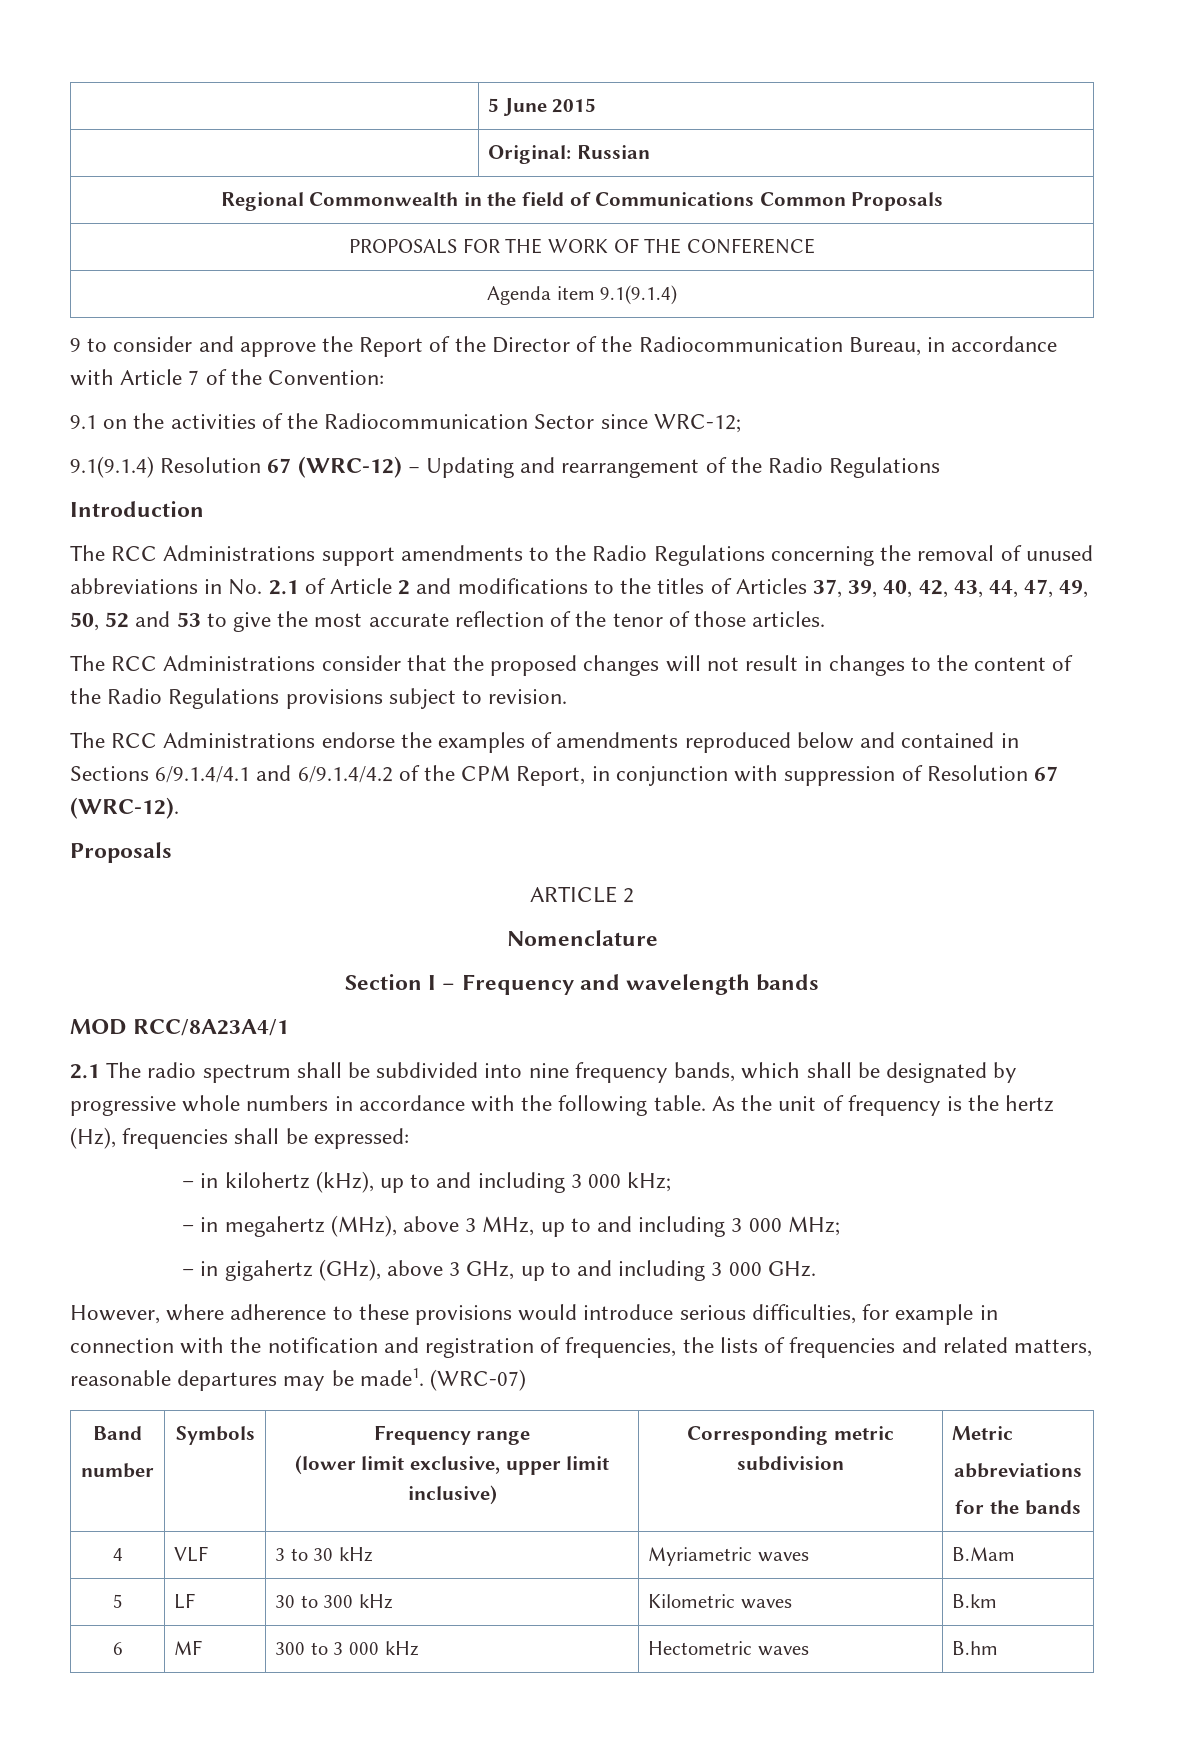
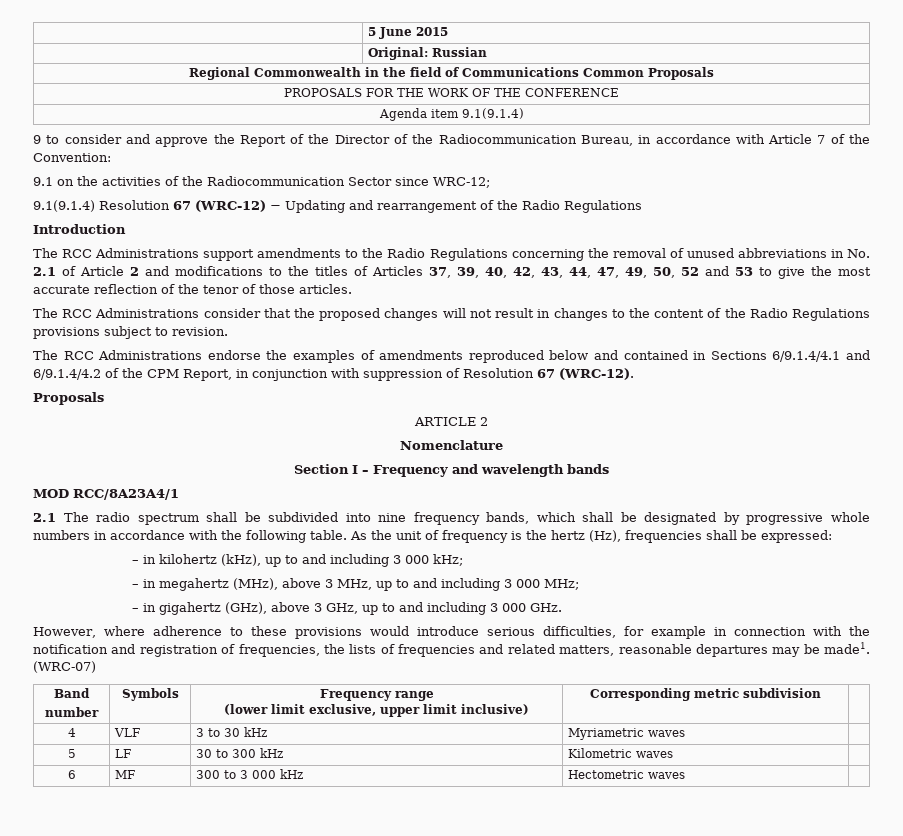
[952,1426,1014,1440] [954,1463,1082,1478] [955,1500,1081,1515] Metric // abbreviations // for the bands -> (821, 693) none
[952,1547,1016,1561] B.Mam -> (685, 733) none
[952,1594,998,1608] B.km -> (673, 754) none
[952,1641,999,1655] B.hm -> (685, 775) none

